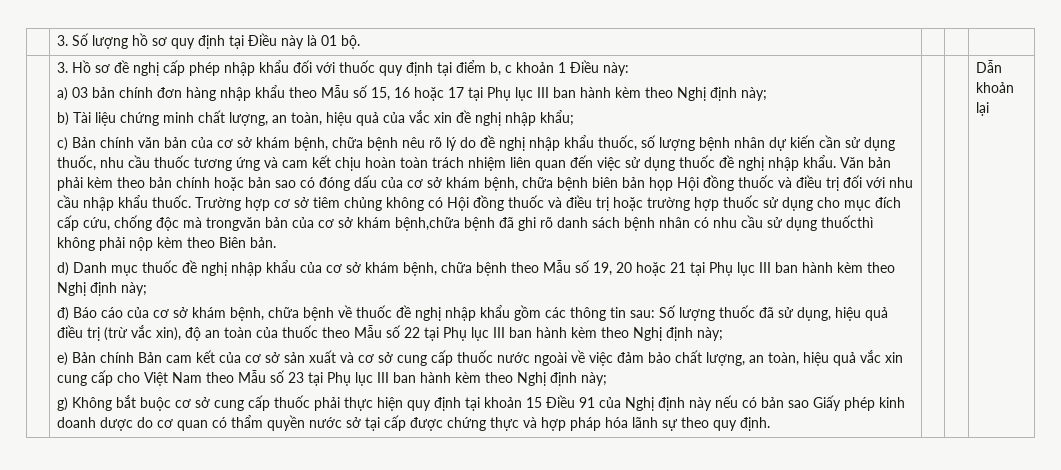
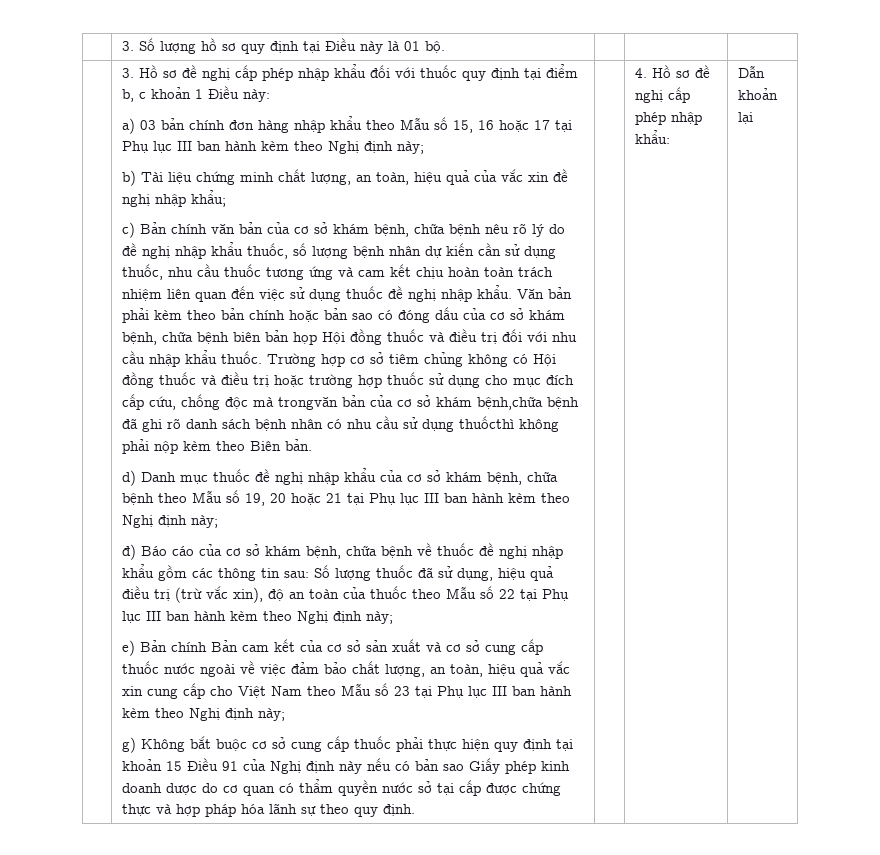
(770, 424) none -> [635,65,711,78] [635,87,691,103] [635,112,703,125] [635,130,671,144] 4. Hồ sơ đề nghị cấp phép nhập khẩu:

